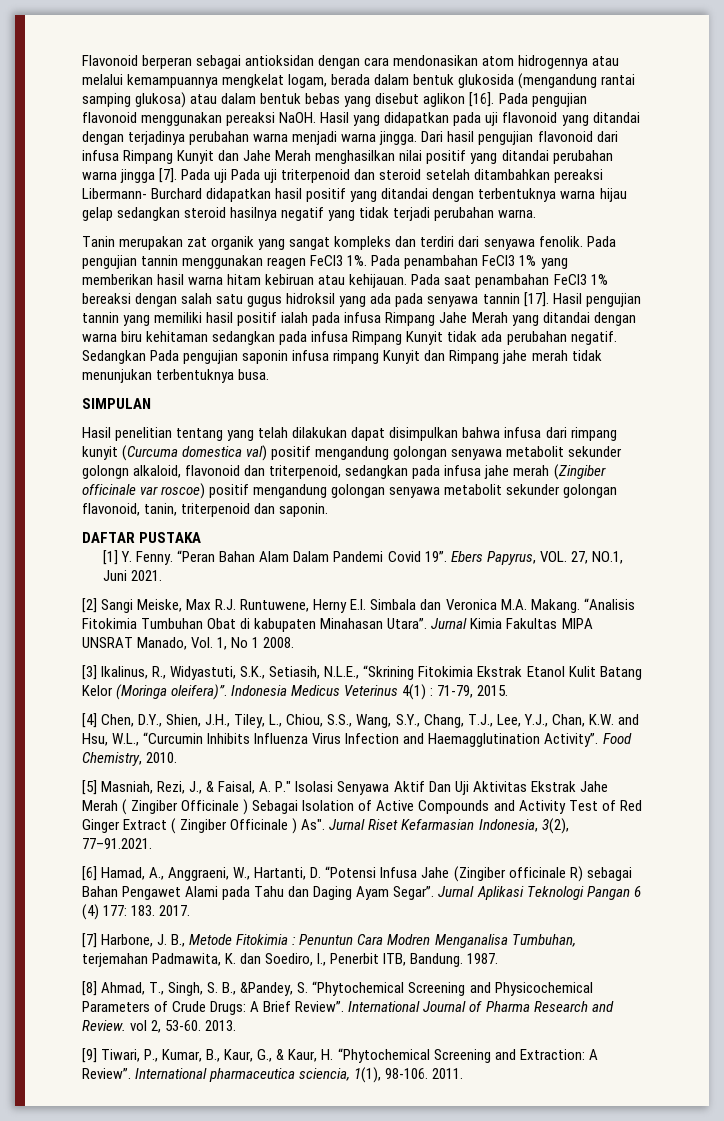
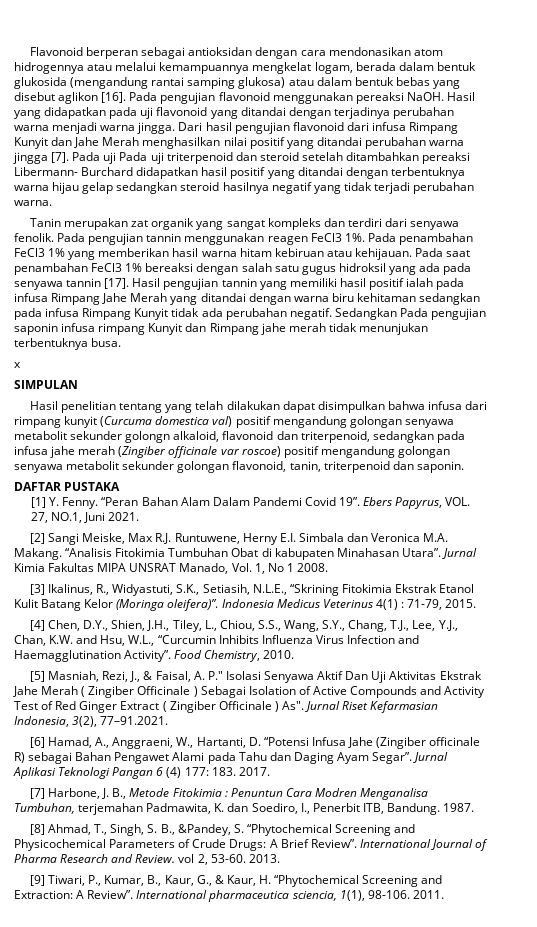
(270, 374) none -> [14,362,21,368] // x

